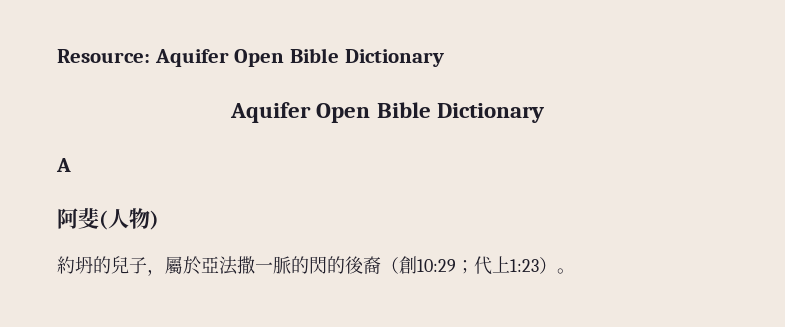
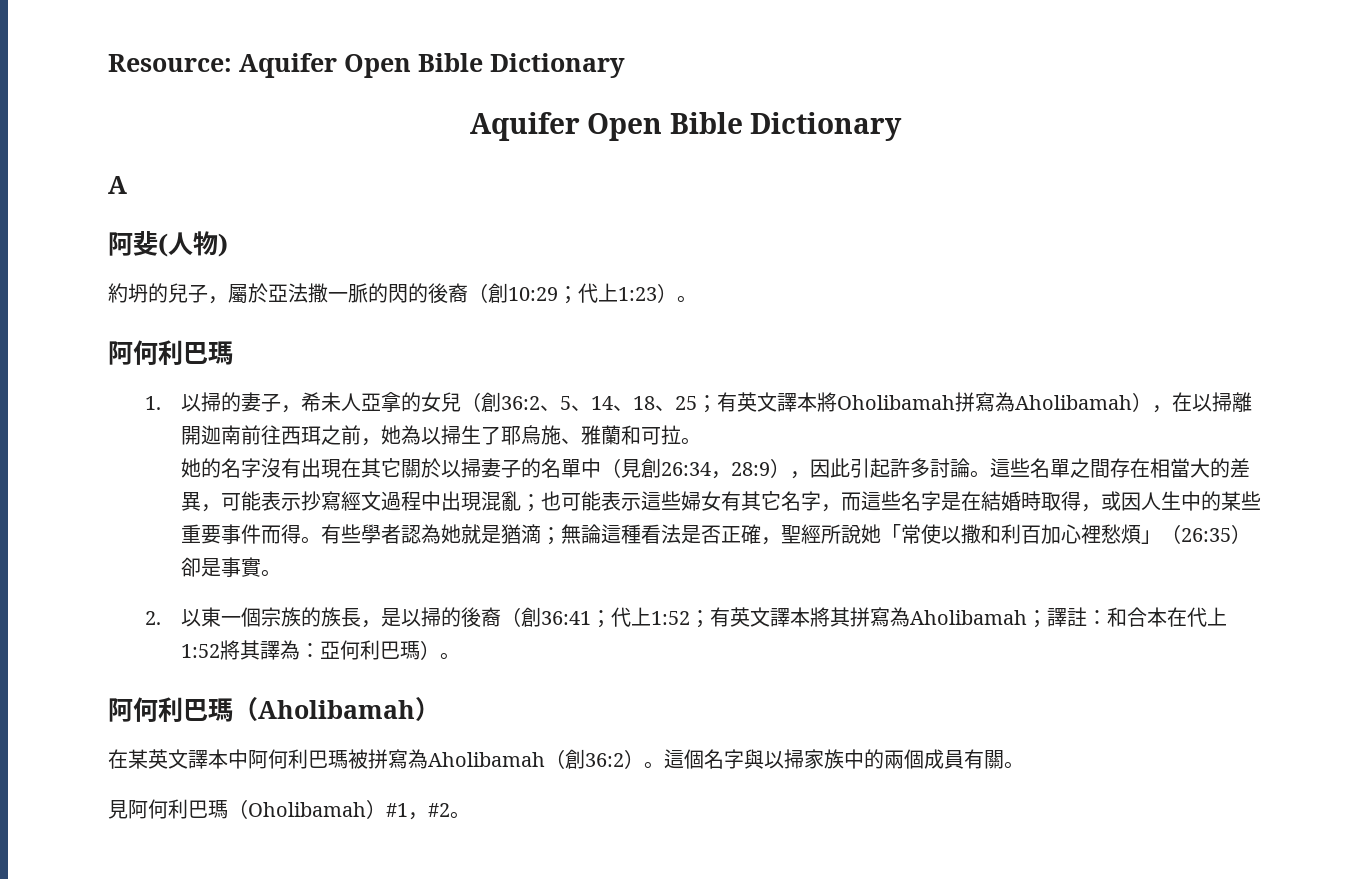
(575, 271) none -> [108,340,233,365] [144,392,1253,413] [181,425,702,446] [181,458,1251,479] [181,491,1262,512] [181,524,1252,545] [181,557,282,577] [144,607,1228,628] [181,640,461,660] [108,697,440,722] [108,749,1024,769] [108,799,470,820] // 阿何利巴瑪 // 1.以掃的妻子，希未人亞拿的女兒（創36:2、5、14、18、25；有英文譯本將Oholibamah拼寫為Aholibamah），在以掃離開迦南前往西珥之前，她為以掃生了耶烏施、雅蘭和可拉。 // 她的名字沒有出現在其它關於以掃妻子的名單中（見創26:34，28:9），因此引起許多討論。這些名單之間存在相當大的差異，可能表示抄寫經文過程中出現混亂；也可能表示這些婦女有其它名字，而這些名字是在結婚時取得，或因人生中的某些重要事件而得。有些學者認為她就是猶滴；無論這種看法是否正確，聖經所說她「常使以撒和利百加心裡愁煩」（26:35）卻是事實。 // 2.以東一個宗族的族長，是以掃的後裔（創36:41；代上1:52；有英文譯本將其拼寫為Aholibamah；譯註：和合本在代上1:52將其譯為：亞何利巴瑪）。 // 阿何利巴瑪（Aholibamah） // 在某英文譯本中阿何利巴瑪被拼寫為Aholibamah（創36:2）。這個名字與以掃家族中的兩個成員有關。 // 見阿何利巴瑪（Oholibamah）#1，#2。

